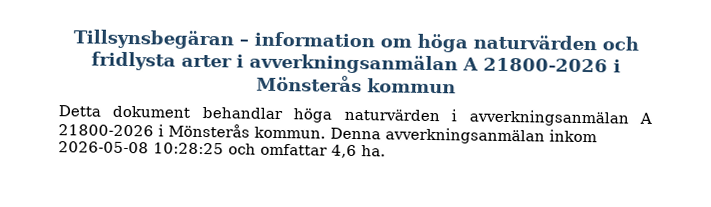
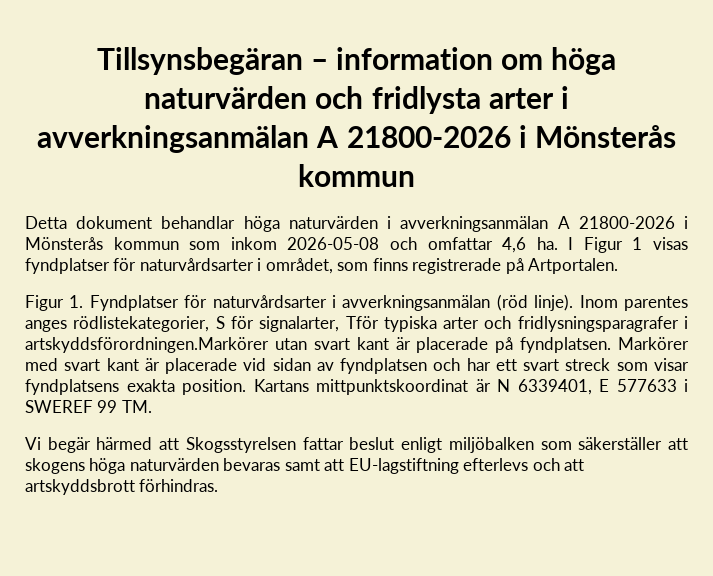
[254,126,545,145] kommun. Denna avverkningsanmälan -> [113,237,221,250] kommun som
[153,142,224,155] 10:28:25 -> (380, 243) none
(386, 151) none -> [568,237,688,253] [25,258,619,274] [25,294,688,311] [25,316,688,332] [25,337,689,353] [25,358,689,374] [25,379,688,395] [25,400,152,413] [25,437,689,453] [25,458,585,474] [25,479,219,495] I Figur 1 visas fyndplatser för naturvårdsarter i området, som finns registrerade på Artportalen. // Figur 1. Fyndplatser för naturvårdsarter i avverkningsanmälan (röd linje). Inom parentes anges rödlistekategorier, S för signalarter, Tför typiska arter och fridlysningsparagrafer i artskyddsförordningen.Markörer utan svart kant är placerade på fyndplatsen. Markörer med svart kant är placerade vid sidan av fyndplatsen och har ett svart streck som visar fyndplatsens exakta position. Kartans mittpunktskoordinat är N 6339401, E 577633 i SWEREF 99 TM. // Vi begär härmed att Skogsstyrelsen fattar beslut enligt miljöbalken som säkerställer att skogens höga naturvärden bevaras samt att EU-lagstiftning efterlevs och att artskyddsbrott förhindras.

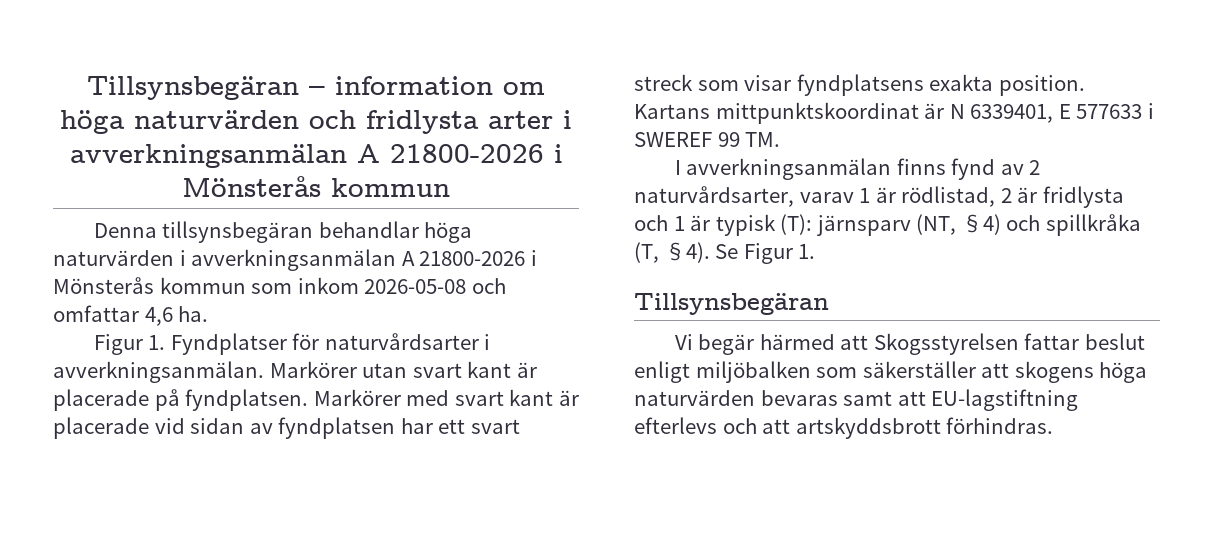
[25,216,153,229] Detta dokument -> [93,221,314,243] Denna tillsynsbegäran
[568,237,688,253] [25,258,619,274] I Figur 1 visas fyndplatser för naturvårdsarter i området, som finns registrerade på Artportalen. -> (209, 314) none
[342,294,688,311] [25,316,688,332] [25,337,269,353] avverkningsanmälan (röd linje). Inom parentes anges rödlistekategorier, S för signalarter, Tför typiska arter och fridlysningsparagrafer i artskyddsförordningen.Markörer -> [53,361,357,383] avverkningsanmälan. Markörer
[433,358,461,371] och -> (396, 428) none
(152, 406) none -> [674,158,1041,180] [634,186,1124,208] [634,214,1141,236] [634,242,816,264] [634,293,829,315] // I avverkningsanmälan finns fynd av 2 naturvårdsarter, varav 1 är rödlistad, 2 är fridlysta och 1 är typisk (T): järnsparv (NT, §4) och spillkråka (T, §4). Se Figur 1. // Tillsynsbegäran

